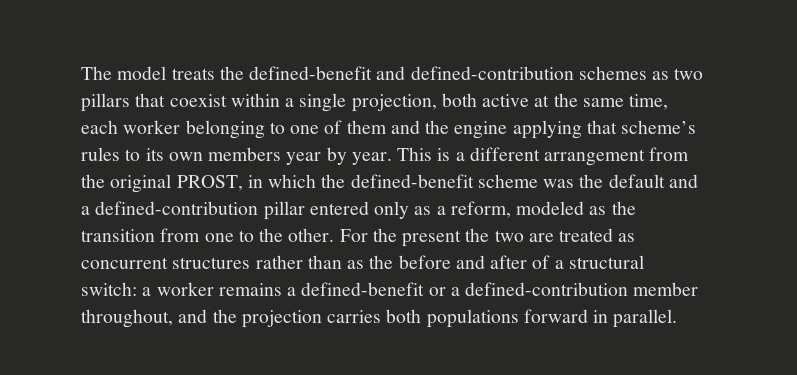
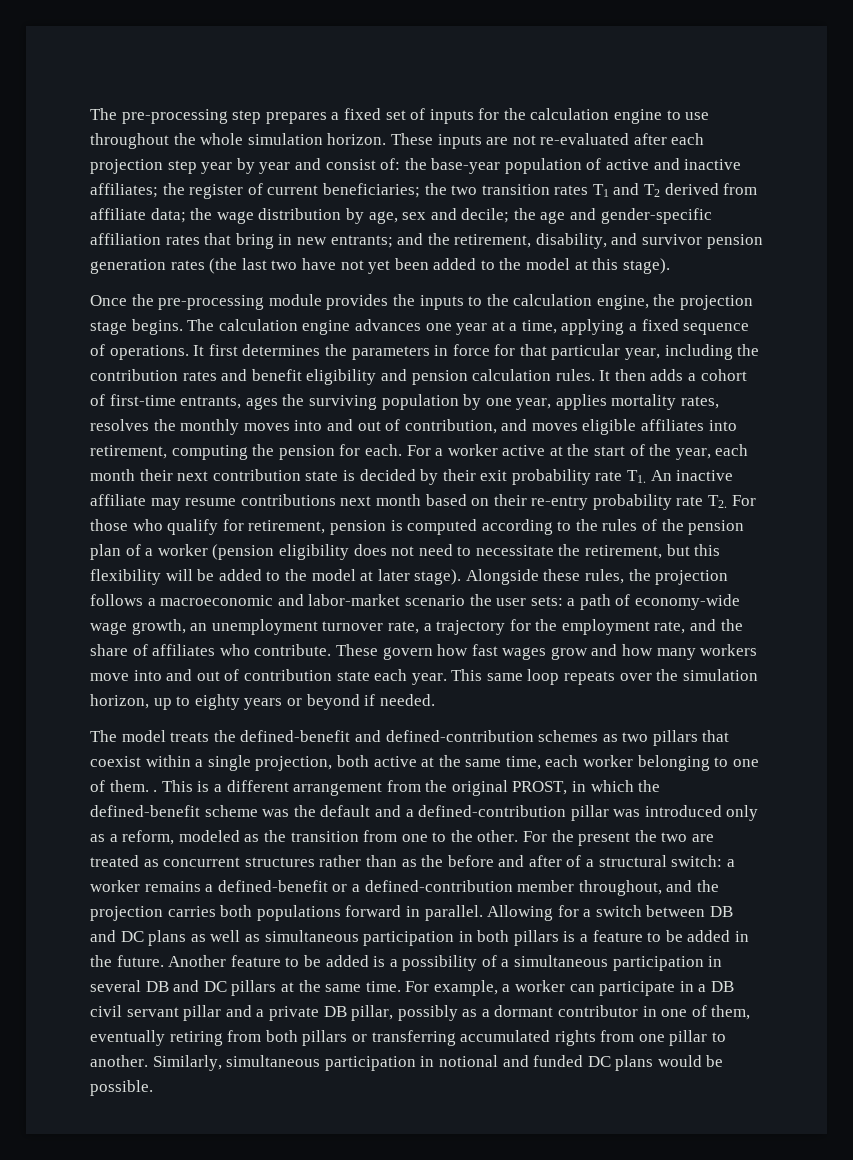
[81,66,112,80] The -> [90,108,710,124] [90,133,705,149] [90,158,742,174] [90,183,758,199] [90,208,712,224] [90,233,763,249] [90,258,670,274] [90,294,754,310] [90,319,750,335] [90,344,760,360] [90,369,747,385] [90,394,720,410] [90,419,737,435] [90,444,749,460] [90,469,734,485] [90,494,756,510] [90,519,745,535] [90,544,721,560] [90,569,729,585] [90,594,741,610] [90,619,743,635] [90,644,758,660] [90,669,758,685] [90,694,435,710] [90,730,117,742] The pre-processing step prepares a fixed set of inputs for the calculation engine to use throughout the whole simulation horizon. These inputs are not re-evaluated after each projection step year by year and consist of: the base-year population of active and inactive affiliates; the register of current beneficiaries; the two transition rates T1 and T2 derived from affiliate data; the wage distribution by age, sex and decile; the age and gender-specific affiliation rates that bring in new entrants; and the retirement, disability, and survivor pension generation rates (the last two have not yet been added to the model at this stage). // Once the pre-processing module provides the inputs to the calculation engine, the projection stage begins. The calculation engine advances one year at a time, applying a fixed sequence of operations. It first determines the parameters in force for that particular year, including the contribution rates and benefit eligibility and pension calculation rules. It then adds a cohort of first-time entrants, ages the surviving population by one year, applies mortality rates, resolves the monthly moves into and out of contribution, and moves eligible affiliates into retirement, computing the pension for each. For a worker active at the start of the year, each month their next contribution state is decided by their exit probability rate T1. An inactive affiliate may resume contributions next month based on their re-entry probability rate T2. For those who qualify for retirement, pension is computed according to the rules of the pension plan of a worker (pension eligibility does not need to necessitate the retirement, but this flexibility will be added to the model at later stage). Alongside these rules, the projection follows a macroeconomic and labor-market scenario the user sets: a path of economy-wide wage growth, an unemployment turnover rate, a trajectory for the employment rate, and the share of affiliates who contribute. These govern how fast wages grow and how many workers move into and out of contribution state each year. This same loop repeats over the simulation horizon, up to eighty years or beyond if needed. // The
[346,120,697,139] [81,147,392,165] them and the engine applying that scheme’s rules to its own members year by year. -> [109,780,158,792] them. .
[309,201,369,215] entered -> [613,805,722,817] was introduced
(678, 318) none -> [487,905,734,921] [90,930,750,946] [90,955,723,971] [90,980,735,996] [90,1005,751,1021] [90,1030,727,1046] [90,1055,724,1071] [90,1080,153,1096] Allowing for a switch between DB and DC plans as well as simultaneous participation in both pillars is a feature to be added in the future. Another feature to be added is a possibility of a simultaneous participation in several DB and DC pillars at the same time. For example, a worker can participate in a DB civil servant pillar and a private DB pillar, possibly as a dormant contributor in one of them, eventually retiring from both pillars or transferring accumulated rights from one pillar to another. Similarly, simultaneous participation in notional and funded DC plans would be possible.

